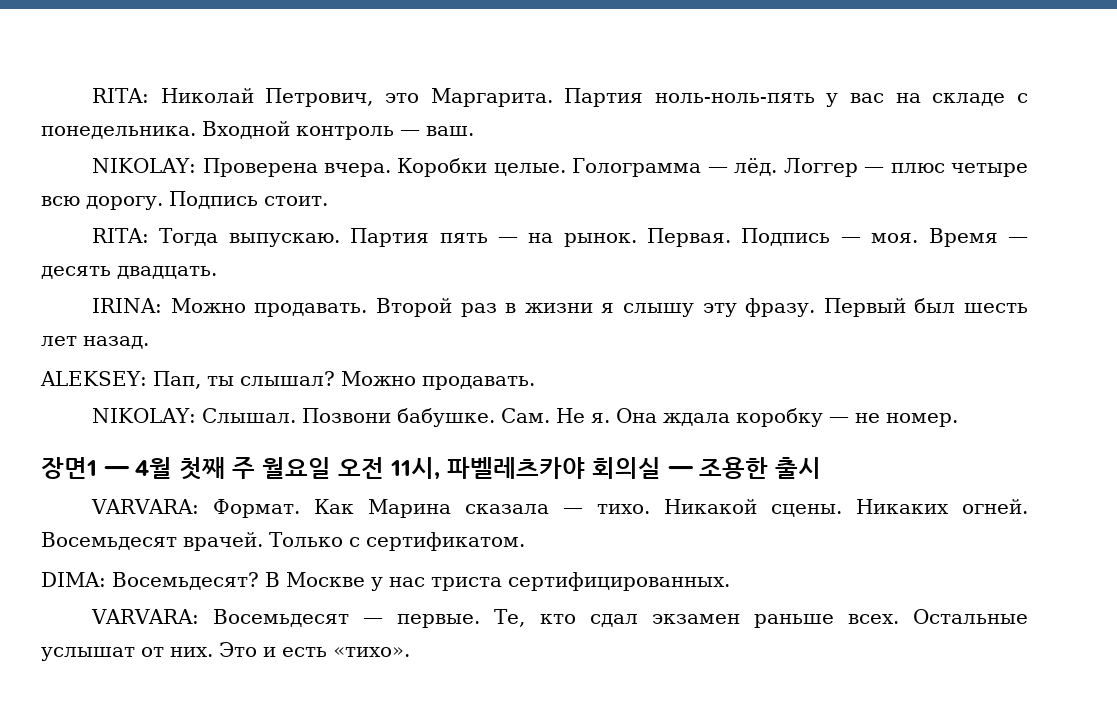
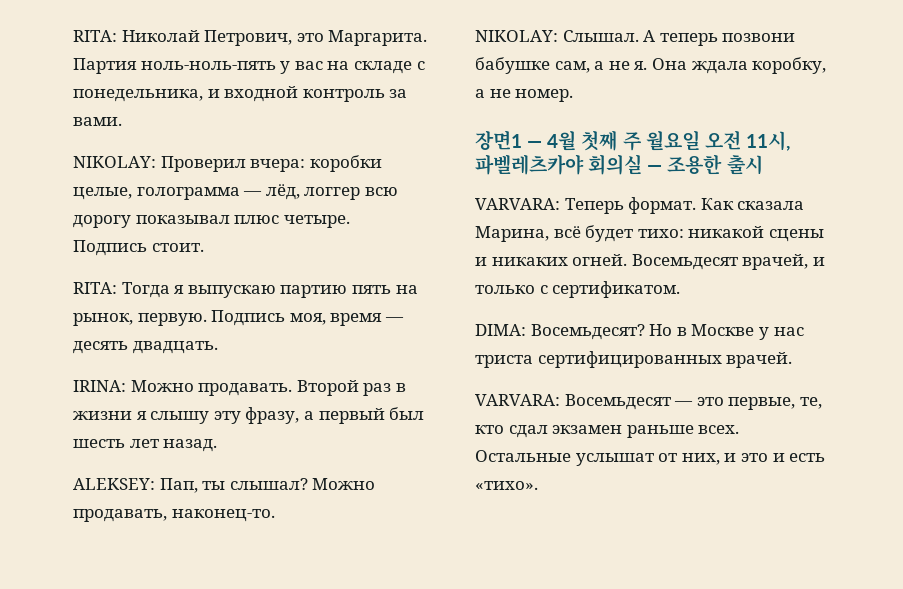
[41,121,474,140] [92,158,1028,177] [41,191,328,210] [92,228,998,247] понедельника. Входной контроль — ваш. // NIKOLAY: Проверена вчера. Коробки целые. Голограмма — лёд. Логгер — плюс четыре всю дорогу. Подпись стоит. // RITA: Тогда выпускаю. Партия пять — на рынок. Первая. Подпись — моя. Время -> [73,86,408,102] [73,117,122,126] [73,155,382,172] [73,184,398,200] [73,215,350,228] [73,240,204,256] [73,282,418,298] [73,310,383,326] понедельника, и входной контроль за вами. // NIKOLAY: Проверил вчера: коробки целые, голограмма — лёд, логгер всю дорогу показывал плюс четыре. Подпись стоит. // RITA: Тогда я выпускаю партию пять на рынок, первую. Подпись моя, время
[745,298,906,317] фразу. Первый -> [245,407,385,424] фразу, а первый
[421,376,535,390] продавать. -> [73,509,275,522] продавать, наконец-то.
[302,408,586,427] Позвони бабушке. Сам. Не -> [643,30,796,46] [475,57,630,74] А теперь позвони бабушке сам, а не
[736,408,850,427] коробку — -> [752,57,827,74] [475,89,485,98] коробку, а
[213,499,1029,518] [41,532,343,551] Формат. Как Марина сказала — тихо. Никакой сцены. Никаких огней. Восемьдесят врачей. Только -> [564,197,805,214] [475,225,824,242] [475,254,825,270] [475,285,535,294] Теперь формат. Как сказала Марина, всё будет тихо: никакой сцены и никаких огней. Восемьдесят врачей, и только
[265,572,280,587] В -> [649,324,687,336] Но в
[508,572,730,591] сертифицированных. -> [537,351,793,368] сертифицированных врачей.
[397,609,526,628] первые. Те, -> [696,397,822,410] это первые, те,
[170,642,257,657] них. Это -> [681,453,768,465] них, и это

